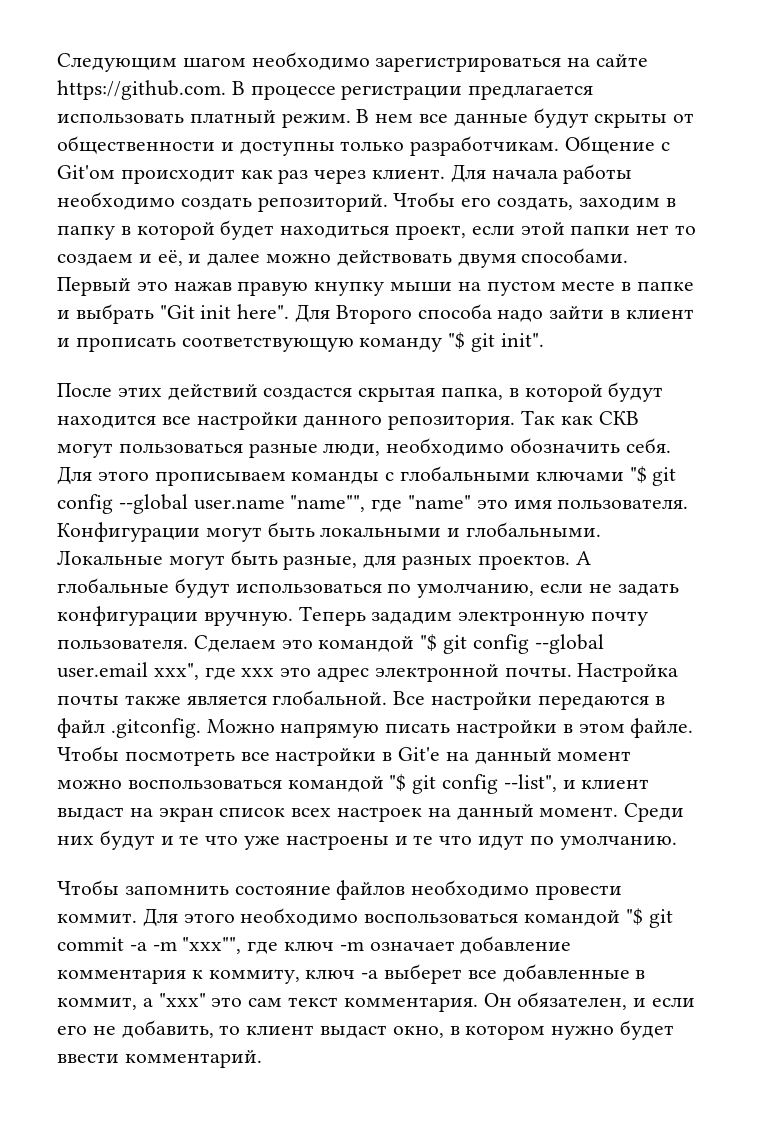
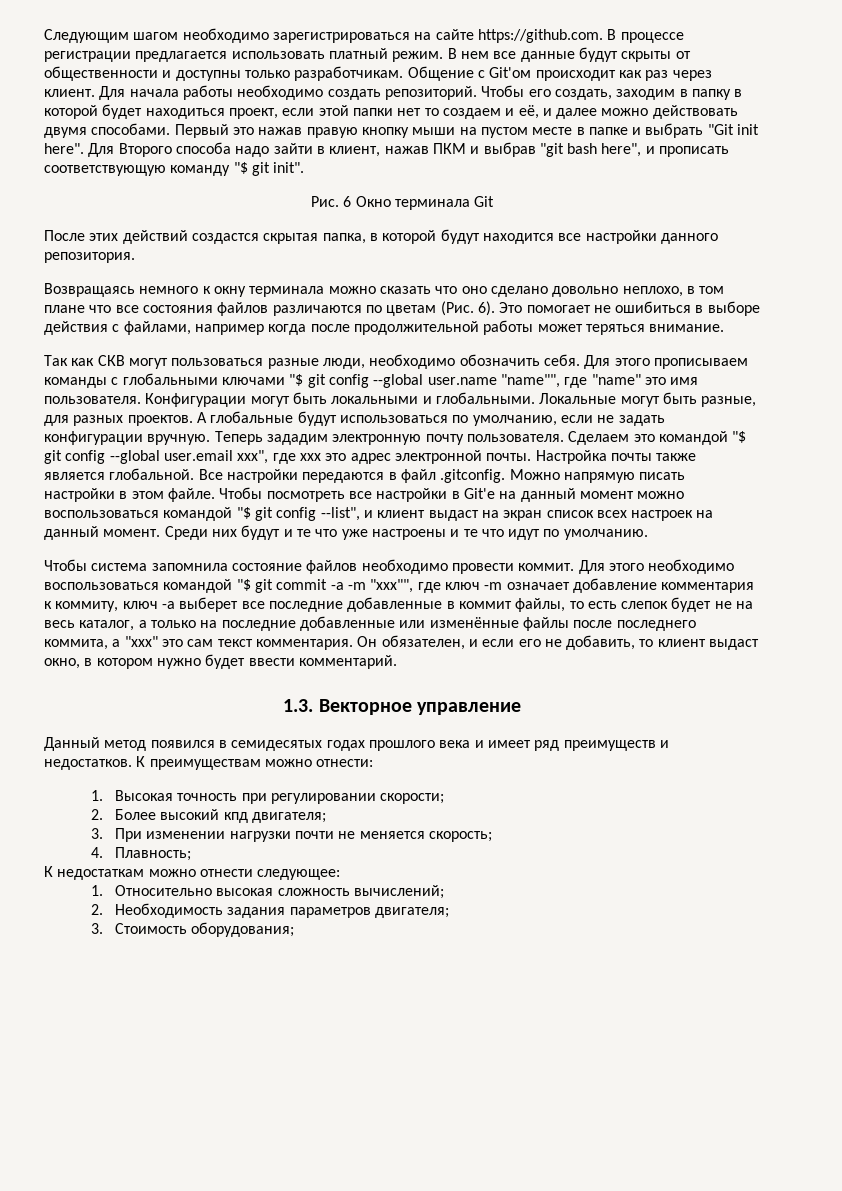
[314,282,385,296] кнупку -> [361,127,409,138] кнопку
[625,309,694,319] клиент -> [329,142,642,157] клиент, нажав ПКМ и выбрав "git bash here",
(544, 340) none -> [310,196,495,210] // Рис. 6 Окно терминала Git
(516, 422) none -> [44,283,725,297] [44,301,760,316] [44,320,725,335] // Возвращаясь немного к окну терминала можно сказать что оно сделано довольно неплохо, в том плане что все состояния файлов различаются по цветам (Рис. 6). Это помогает не ошибиться в выборе действия с файлами, например когда после продолжительной работы может теряться внимание. //
[124,885,229,895] запомнить -> [91,563,228,571] система запомнила
(497, 974) none -> [268,601,343,612] последние
[57,997,137,1010] коммит, -> [458,597,754,612] [44,616,696,631] [44,639,108,650] коммит файлы, то есть слепок будет не на весь каталог, а только на последние добавленные или изменённые файлы после последнего коммита,
(262, 1059) none -> [283,699,521,715] [44,737,669,751] [44,756,374,770] [91,790,445,804] [91,809,326,823] [91,828,492,842] [91,847,191,861] [44,866,341,880] [91,885,444,899] [91,903,449,918] [91,922,295,937] // 1.3. Векторное управление // Данный метод появился в семидесятых годах прошлого века и имеет ряд преимуществ и недостатков. К преимуществам можно отнести: // 1. Высокая точность при регулировании скорости; // 2. Более высокий кпд двигателя; // 3. При изменении нагрузки почти не меняется скорость; // 4. Плавность; // К недостаткам можно отнести следующее: // 1. Относительно высокая сложность вычислений; // 2. Необходимость задания параметров двигателя; // 3. Стоимость оборудования;

